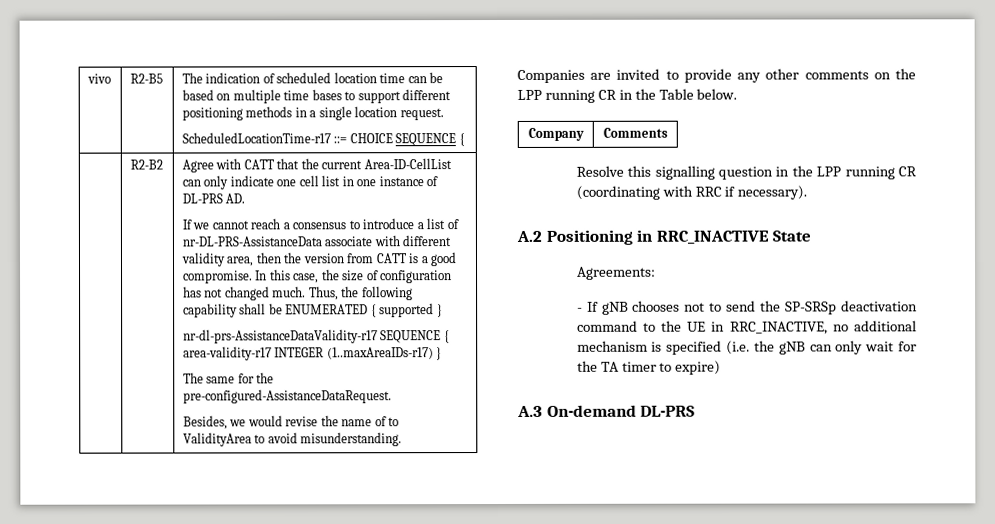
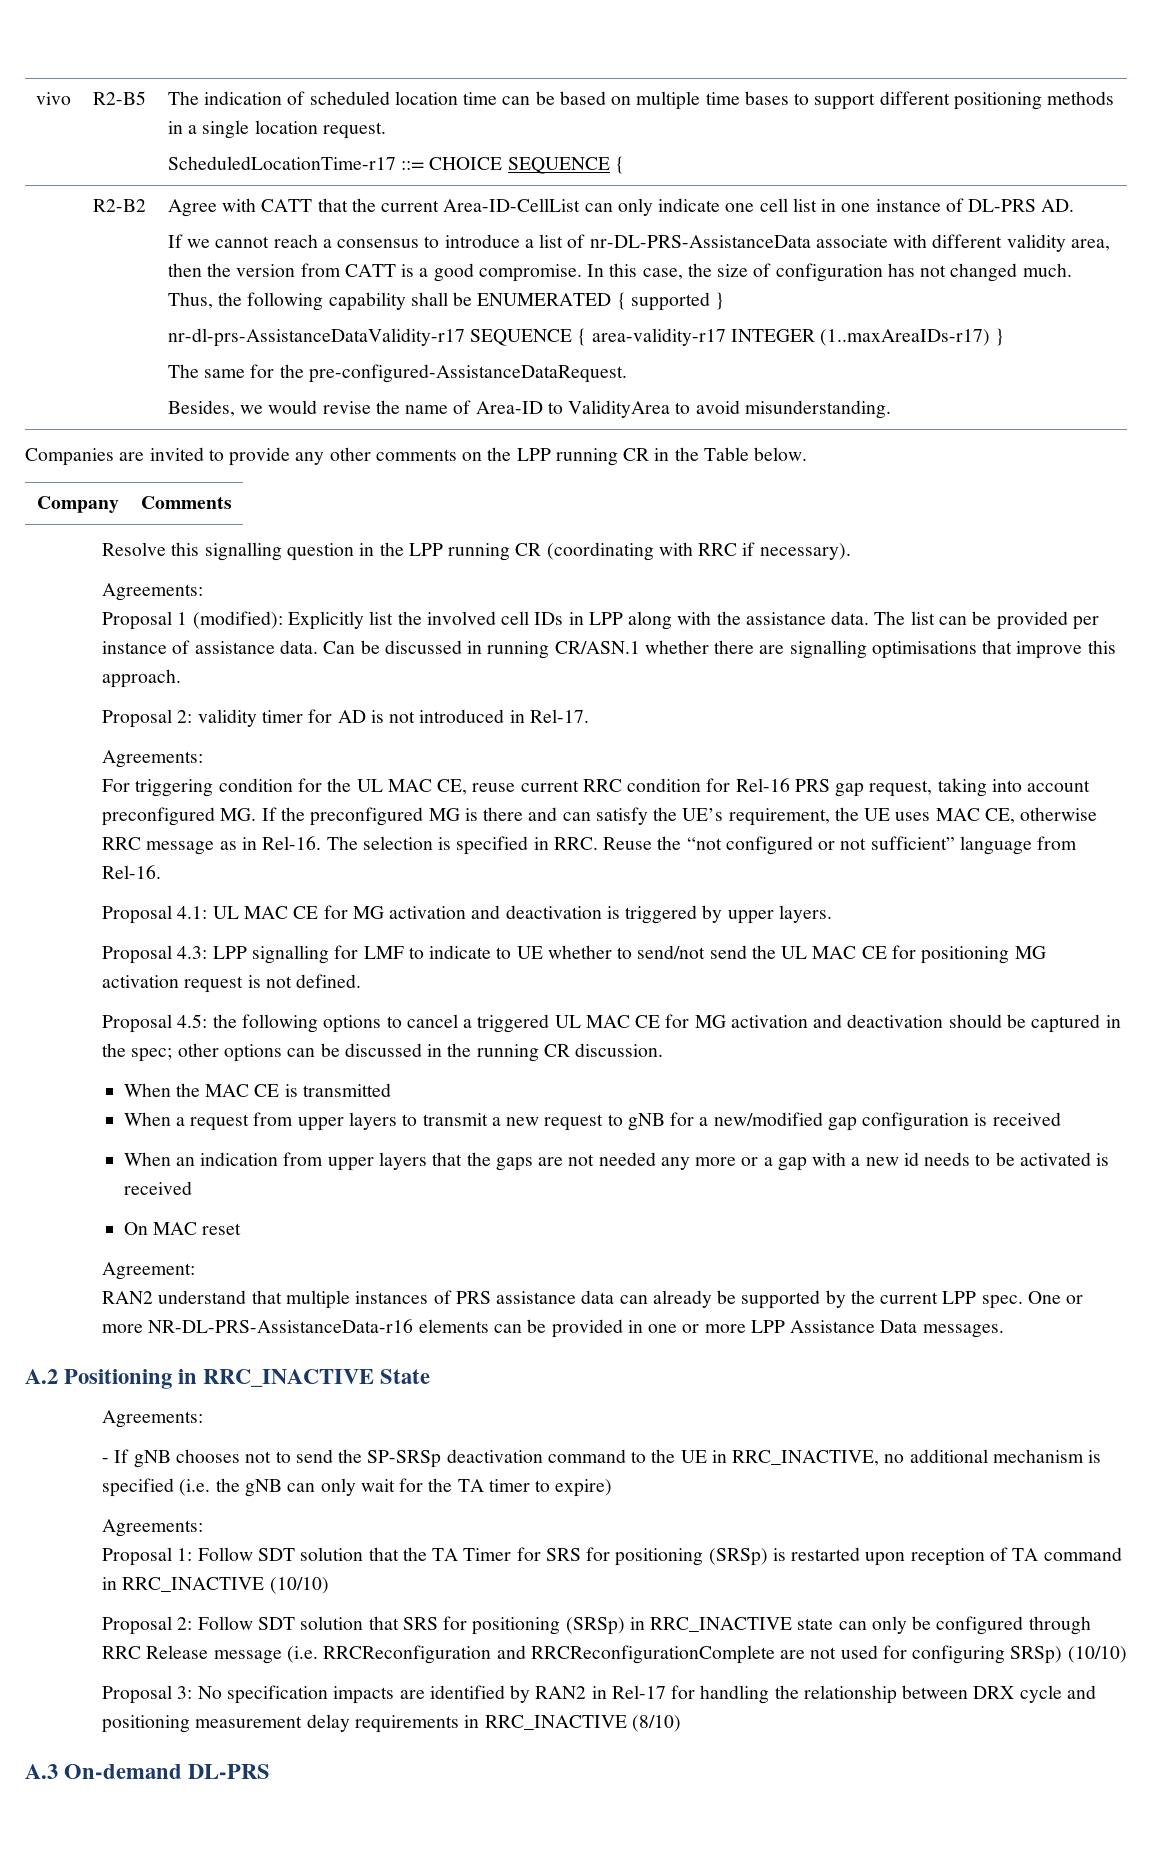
(387, 421) none -> [475,401,543,414] Area-ID
(808, 192) none -> [102,583,204,601] [102,611,1099,630] [102,640,1116,659] [102,669,182,688] [102,709,589,728] [102,750,204,768] [102,778,1091,797] [102,807,1098,826] [102,836,1078,855] [102,865,162,879] [102,905,832,924] [102,945,1046,964] [102,974,362,993] [102,1014,1121,1033] [102,1043,664,1062] [123,1083,391,1097] [123,1112,1061,1131] [123,1152,1110,1171] [123,1181,192,1195] [123,1222,242,1235] [102,1262,196,1280] [102,1290,1084,1309] [102,1319,1004,1338] // Agreements: // Proposal 1 (modified): Explicitly list the involved cell IDs in LPP along with the assistance data. The list can be provided per instance of assistance data. Can be discussed in running CR/ASN.1 whether there are signalling optimisations that improve this approach. // Proposal 2: validity timer for AD is not introduced in Rel-17. // Agreements: // For triggering condition for the UL MAC CE, reuse current RRC condition for Rel-16 PRS gap request, taking into account preconfigured MG. If the preconfigured MG is there and can satisfy the UE’s requirement, the UE uses MAC CE, otherwise RRC message as in Rel-16. The selection is specified in RRC. Reuse the “not configured or not sufficient” language from Rel-16. // Proposal 4.1: UL MAC CE for MG activation and deactivation is triggered by upper layers. // Proposal 4.3: LPP signalling for LMF to indicate to UE whether to send/not send the UL MAC CE for positioning MG activation request is not defined. // Proposal 4.5: the following options to cancel a triggered UL MAC CE for MG activation and deactivation should be captured in the spec; other options can be discussed in the running CR discussion. // When the MAC CE is transmitted // When a request from upper layers to transmit a new request to gNB for a new/modified gap configuration is received // When an indication from upper layers that the gaps are not needed any more or a gap with a new id needs to be activated is received // On MAC reset // Agreement: // RAN2 understand that multiple instances of PRS assistance data can already be supported by the current LPP spec. One or more NR-DL-PRS-AssistanceData-r16 elements can be provided in one or more LPP Assistance Data messages.
(722, 367) none -> [102,1519,204,1537] [102,1547,1122,1566] [102,1577,329,1594] [102,1616,1091,1635] [102,1645,1127,1664] [102,1685,1096,1704] [102,1714,681,1733] // Agreements: // Proposal 1: Follow SDT solution that the TA Timer for SRS for positioning (SRSp) is restarted upon reception of TA command in RRC_INACTIVE (10/10) // Proposal 2: Follow SDT solution that SRS for positioning (SRSp) in RRC_INACTIVE state can only be configured through RRC Release message (i.e. RRCReconfiguration and RRCReconfigurationComplete are not used for configuring SRSp) (10/10) // Proposal 3: No specification impacts are identified by RAN2 in Rel-17 for handling the relationship between DRX cycle and positioning measurement delay requirements in RRC_INACTIVE (8/10)

